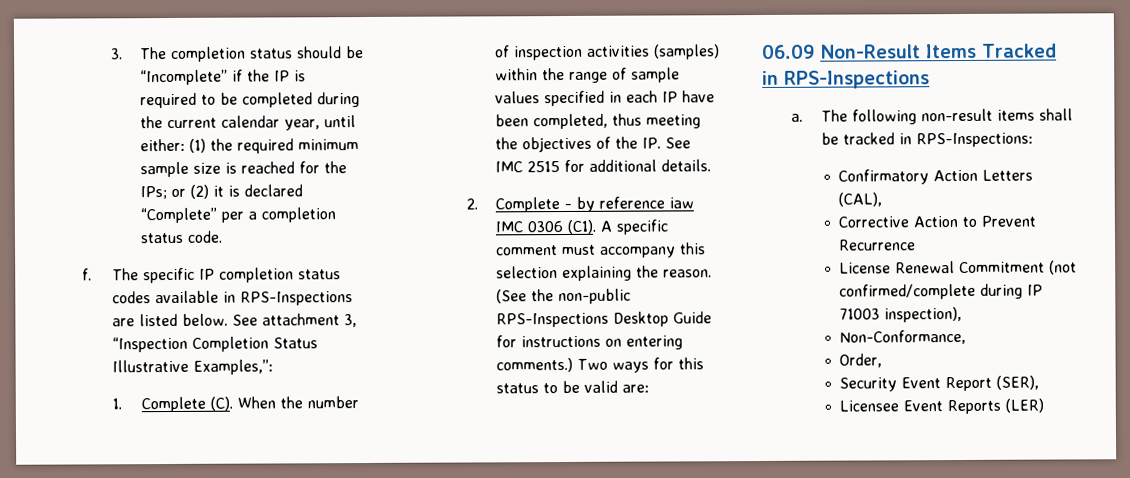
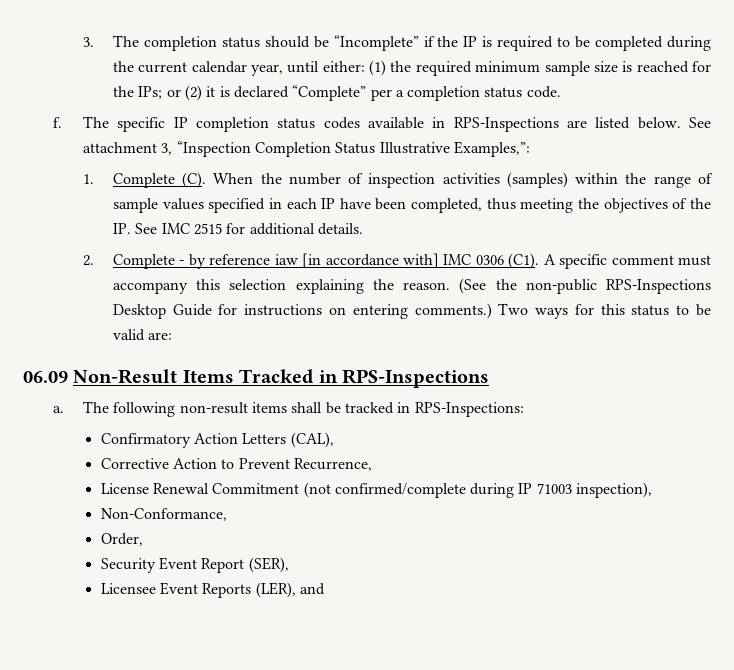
(695, 203) none -> [302,253,439,268] [in accordance with]
[839,239,917,251] Recurrence -> [293,458,372,471] Recurrence,
[1005,398,1045,413] (LER) -> [255,582,325,598] (LER), and

